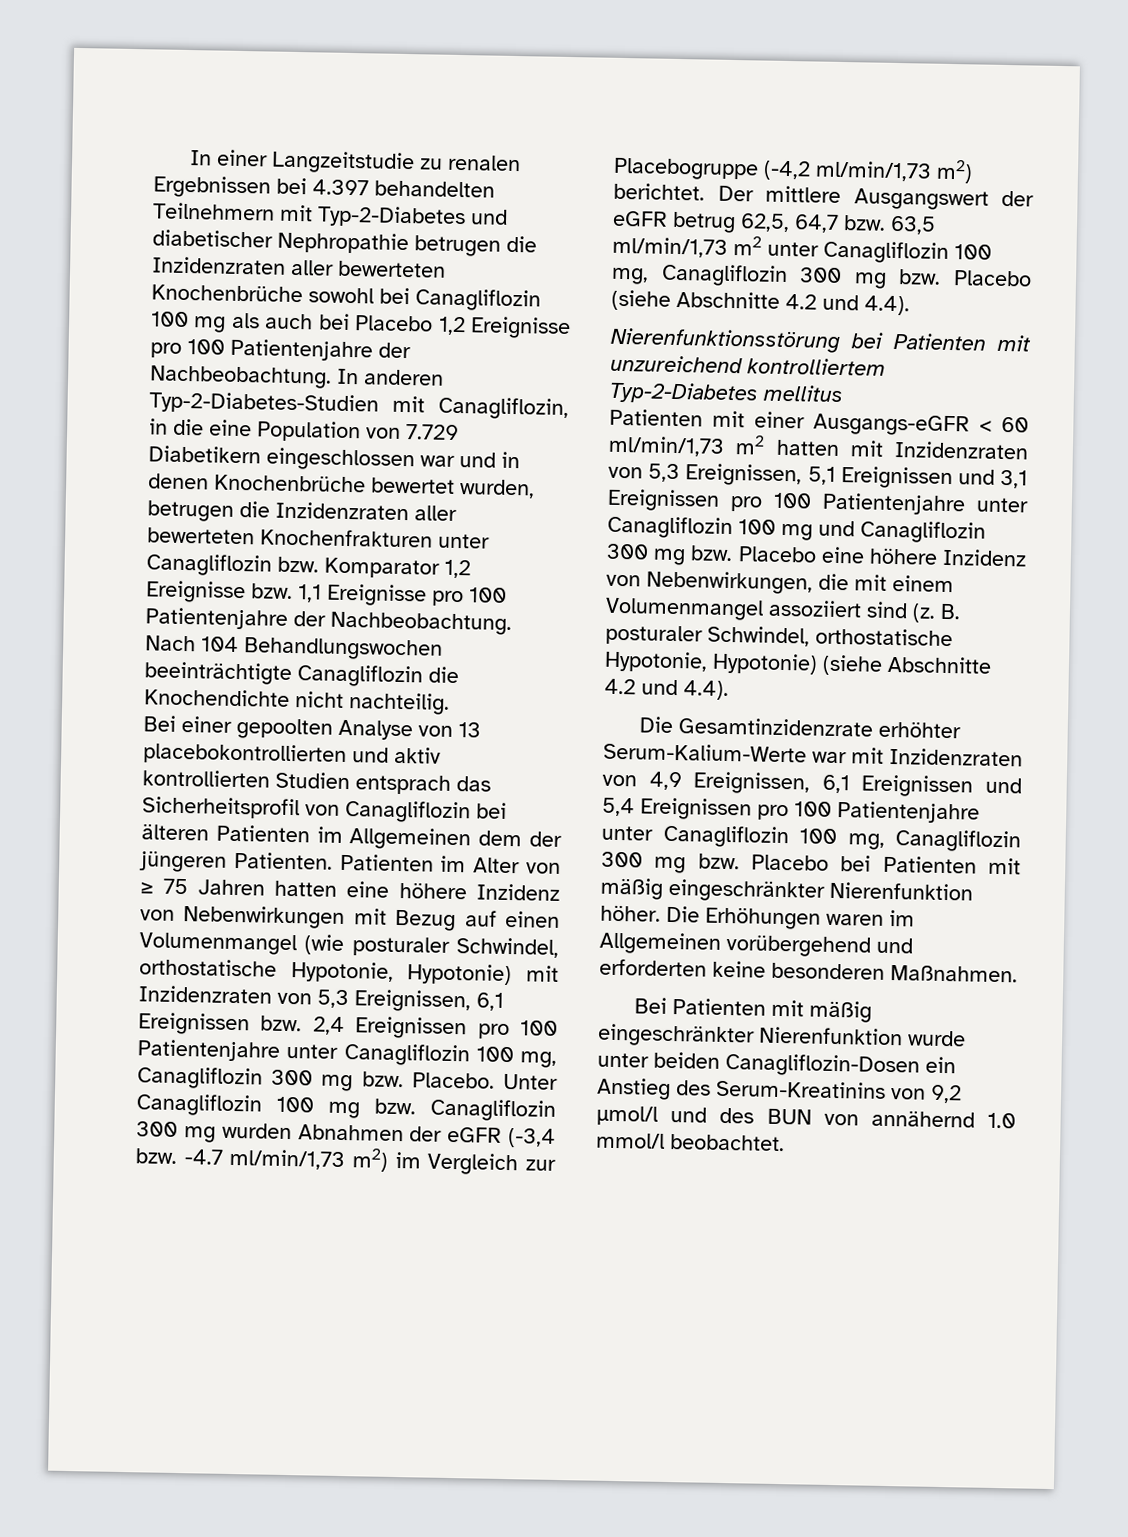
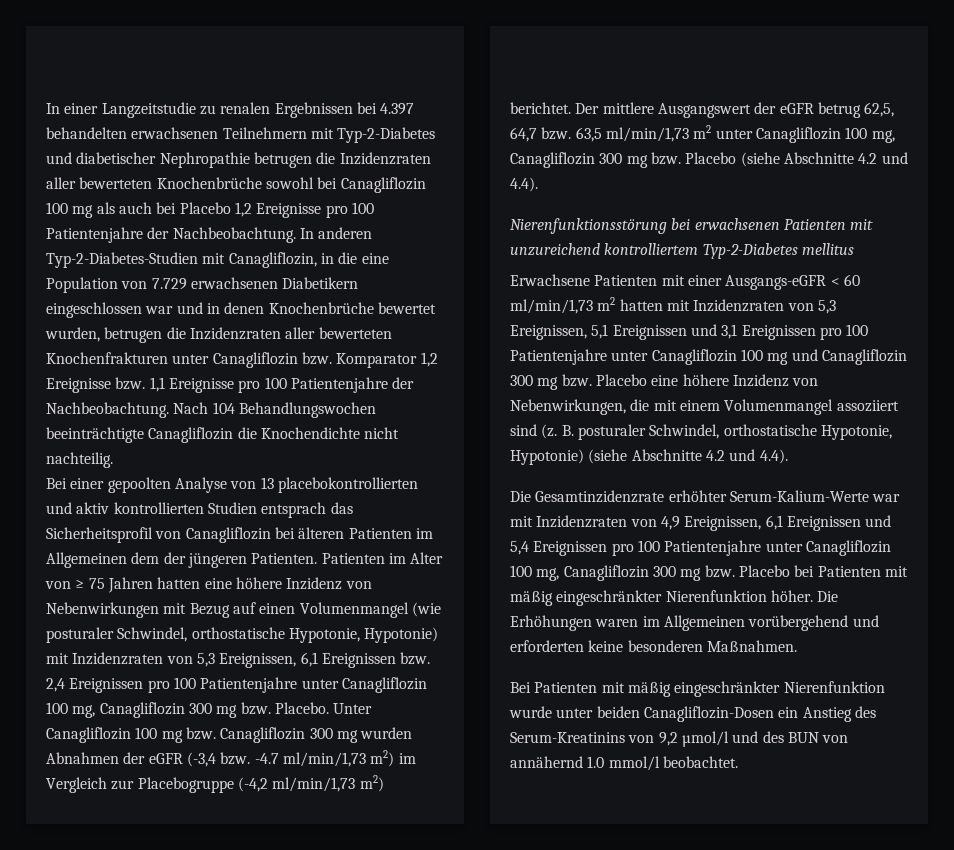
(495, 189) none -> [131,127,219,139] erwachsenen
(459, 432) none -> [190,277,278,289] erwachsenen
(884, 340) none -> [694,218,780,230] erwachsenen
(844, 393) none -> [510,274,590,286] Erwachsene

